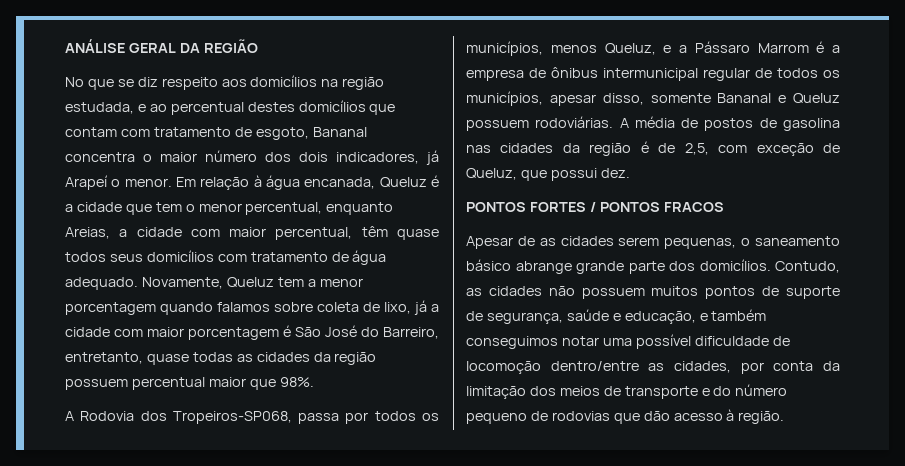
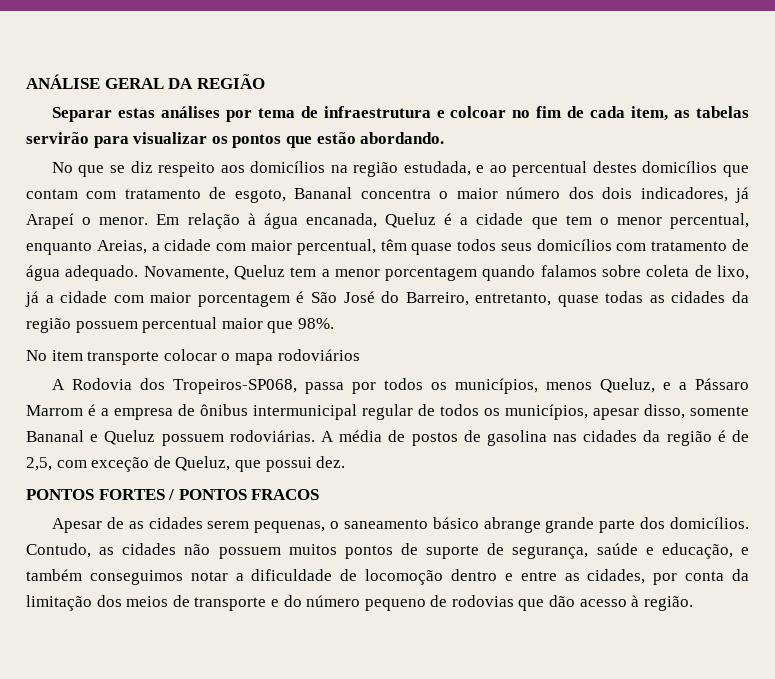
(258, 46) none -> [51,106,749,122] [26,132,445,148] // Separar estas análises por tema de infraestrutura e colcoar no fim de cada item, as tabelas servirão para visualizar os pontos que estão abordando.
(314, 382) none -> [26,349,360,365] // No item transporte colocar o mapa rodoviários
[602,334,691,349] uma possível -> [235,573,244,581] a
[550,361,639,371] dentro/entre -> [450,569,557,581] dentro e entre

